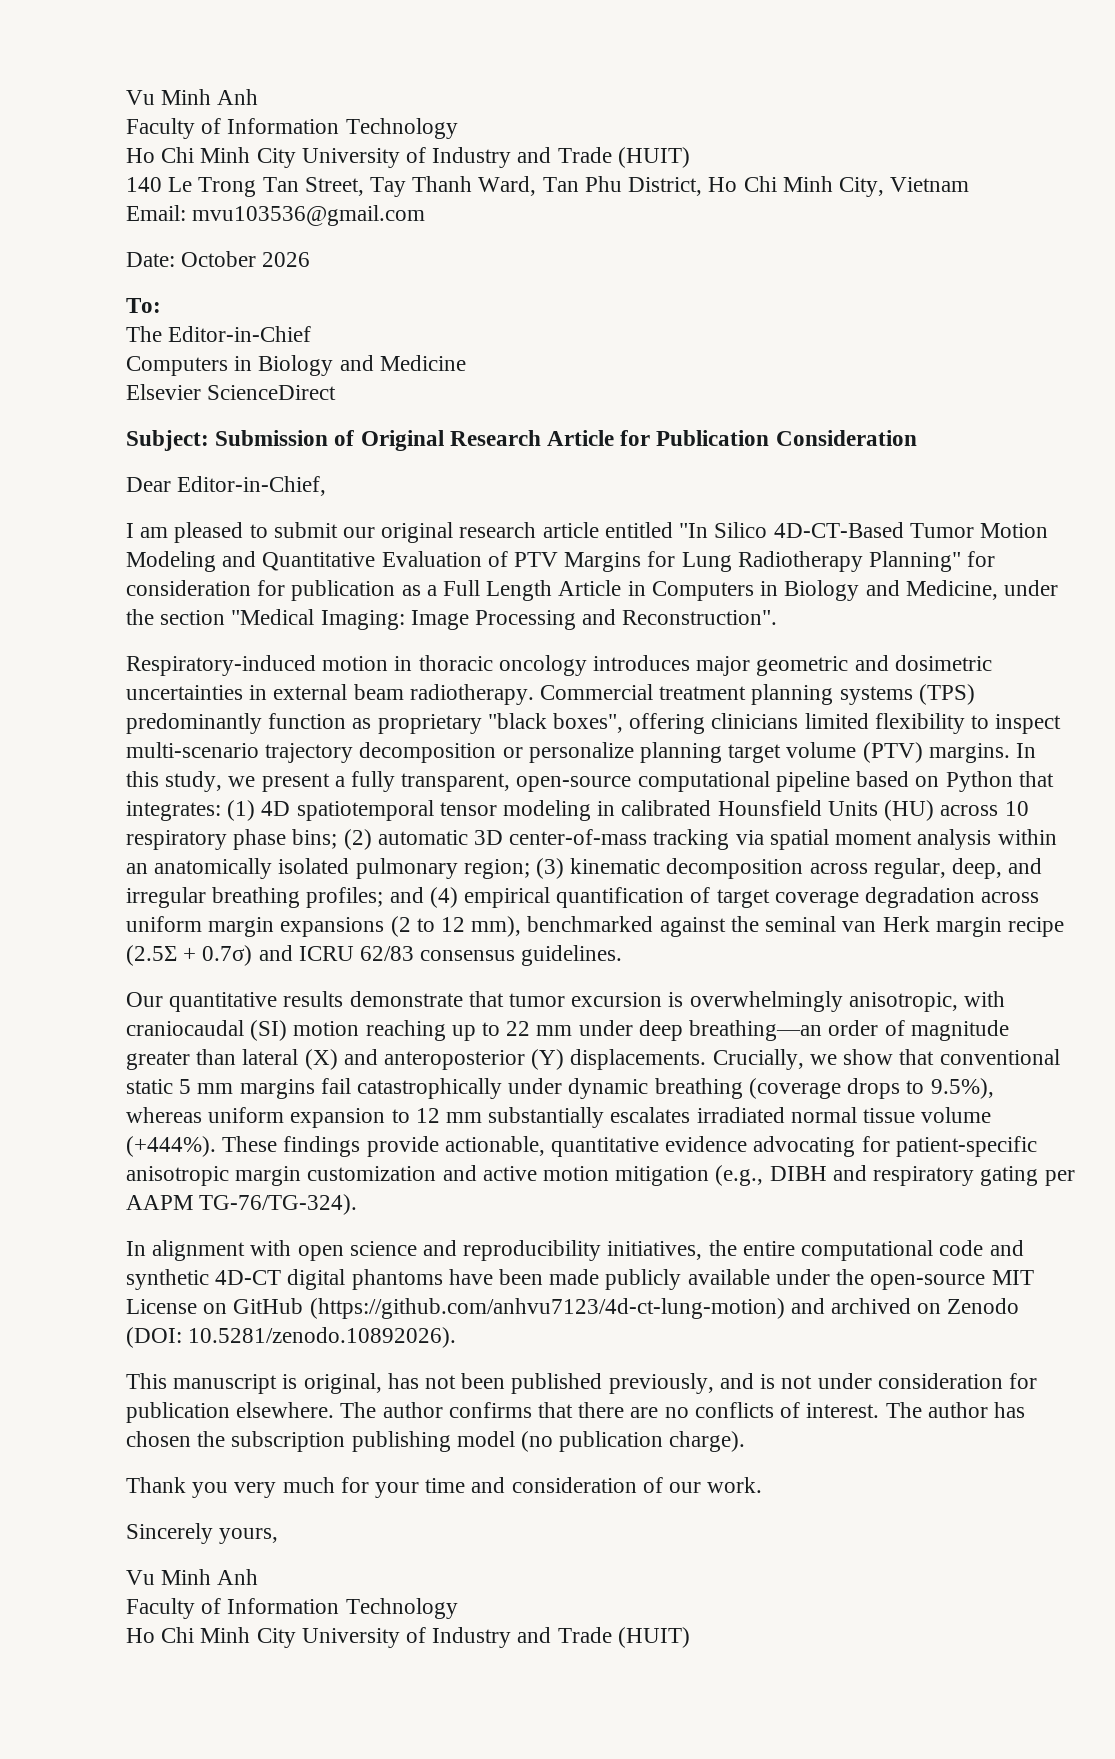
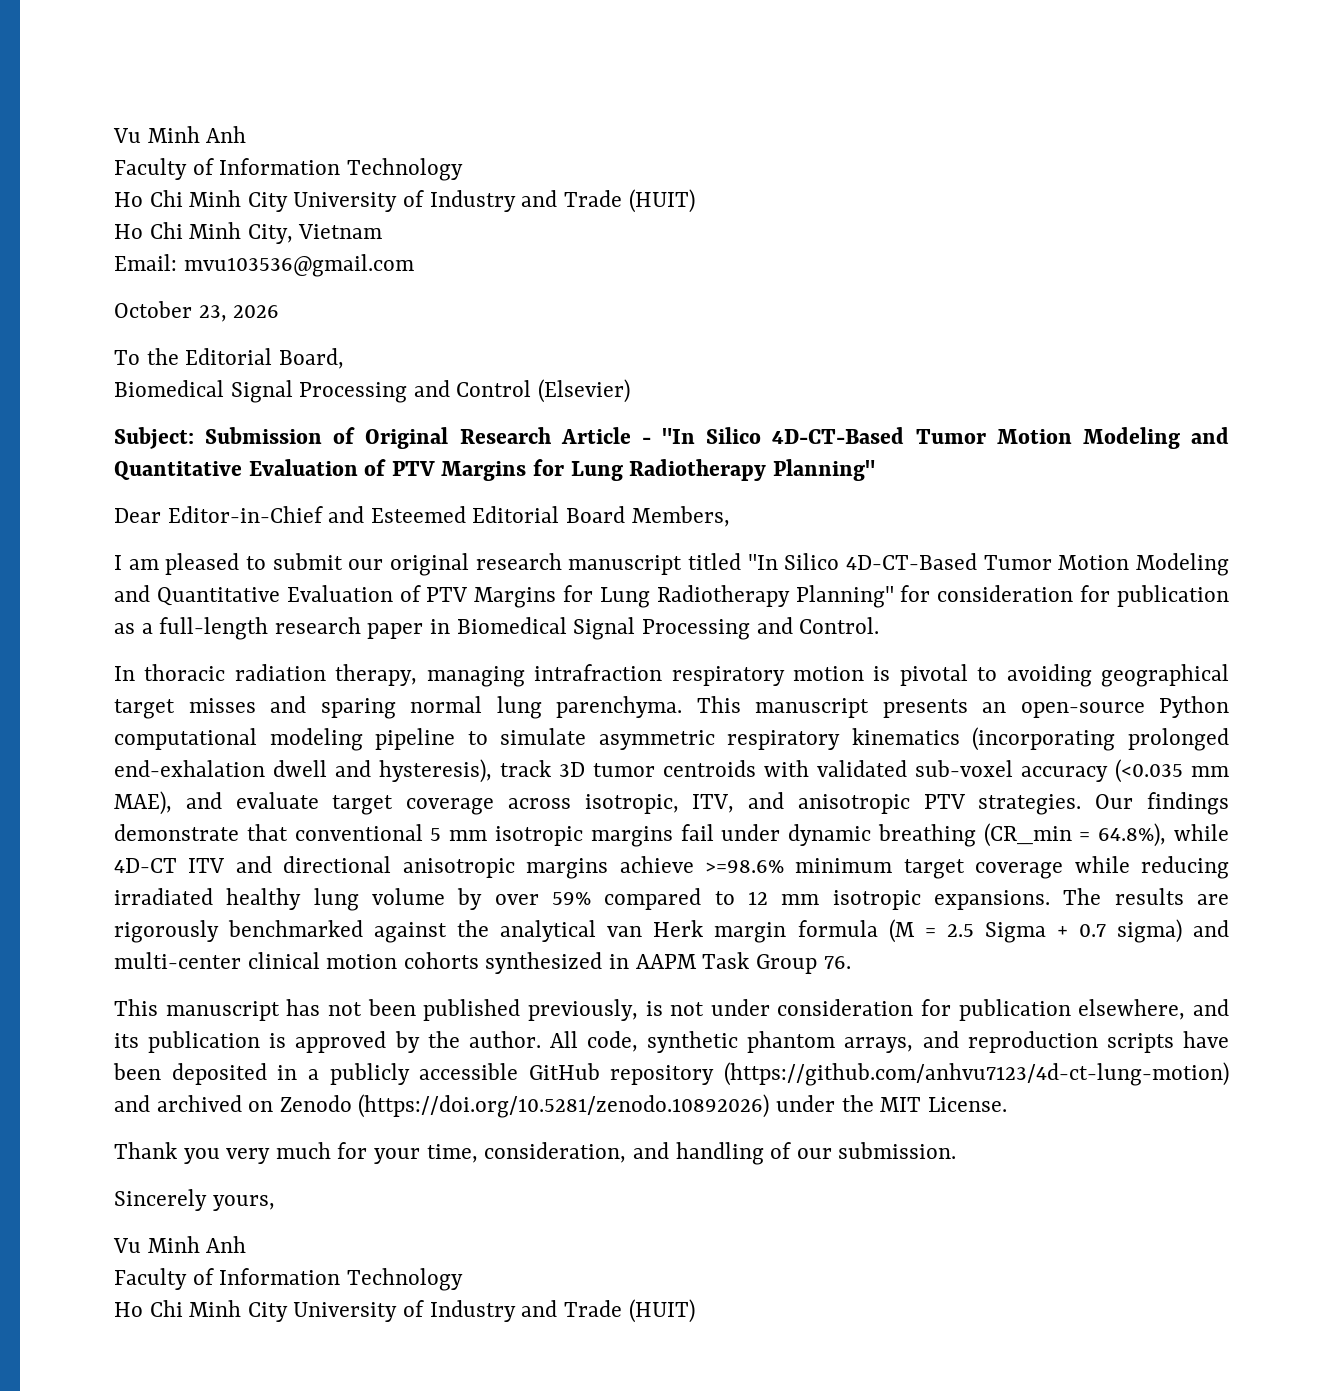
[126,176,703,197] 140 Le Trong Tan Street, Tay Thanh Ward, Tan Phu District, -> (695, 201) none
[126,251,257,267] Date: October -> [114,301,227,322] October 23,
[126,298,161,313] [126,326,312,342] [126,355,466,376] [126,384,337,400] To: // The Editor-in-Chief // Computers in Biology and Medicine // Elsevier ScienceDirect -> [114,348,344,369] [114,379,631,403] To the Editorial Board, // Biomedical Signal Processing and Control (Elsevier)
[620,430,917,446] [126,476,327,496] for Publication Consideration // Dear Editor-in-Chief, -> [641,427,1230,449] [114,459,875,481] [114,506,730,527] - "In Silico 4D-CT-Based Tumor Motion Modeling and Quantitative Evaluation of PTV Margins for Lung Radiotherapy Planning" // Dear Editor-in-Chief and Esteemed Editorial Board Members,
[542,522,673,538] article entitled -> [568,553,742,575] manuscript titled
[443,580,1058,601] [126,609,778,630] [126,655,992,676] [126,684,975,705] [126,713,1062,734] [126,742,1037,763] [126,771,1054,792] [126,800,1029,821] [126,829,1057,850] [126,858,1043,879] [126,887,1040,908] [126,916,522,937] Full Length Article in Computers in Biology and Medicine, under the section "Medical Imaging: Image Processing and Reconstruction". // Respiratory-induced motion in thoracic oncology introduces major geometric and dosimetric uncertainties in external beam radiotherapy. Commercial treatment planning systems (TPS) predominantly function as proprietary "black boxes", offering clinicians limited flexibility to inspect multi-scenario trajectory decomposition or personalize planning target volume (PTV) margins. In this study, we present a fully transparent, open-source computational pipeline based on Python that integrates: (1) 4D spatiotemporal tensor modeling in calibrated Hounsfield Units (HU) across 10 respiratory phase bins; (2) automatic 3D center-of-mass tracking via spatial moment analysis within an anatomically isolated pulmonary region; (3) kinematic decomposition across regular, deep, and irregular breathing profiles; and (4) empirical quantification of target coverage degradation across uniform margin expansions (2 to 12 mm), -> [159,617,880,640] [114,664,1229,687] [114,696,1229,719] [114,727,1229,751] [114,759,1229,783] [114,791,1229,815] [114,823,1230,847] [114,856,1229,879] [114,888,1230,911] [114,920,219,943] full-length research paper in Biomedical Signal Processing and Control. // In thoracic radiation therapy, managing intrafraction respiratory motion is pivotal to avoiding geographical target misses and sparing normal lung parenchyma. This manuscript presents an open-source Python computational modeling pipeline to simulate asymmetric respiratory kinematics (incorporating prolonged end-exhalation dwell and hysteresis), track 3D tumor centroids with validated sub-voxel accuracy (<0.035 mm MAE), and evaluate target coverage across isotropic, ITV, and anisotropic PTV strategies. Our findings demonstrate that conventional 5 mm isotropic margins fail under dynamic breathing (CR_min = 64.8%), while 4D-CT ITV and directional anisotropic margins achieve >=98.6% minimum target coverage while reducing irradiated healthy lung volume by over 59% compared to 12 mm isotropic expansions. The results are rigorously
[765,916,837,932] seminal -> [500,920,597,942] analytical
[1007,917,1064,937] [126,945,623,966] [126,991,1006,1012] [126,1020,1009,1041] [126,1049,1060,1070] [126,1078,994,1099] [126,1107,992,1128] [126,1136,1037,1157] [126,1165,1075,1186] [126,1194,358,1215] [126,1240,1024,1261] [126,1269,1034,1290] [126,1298,1020,1319] [126,1327,457,1348] [126,1373,382,1394] recipe (2.5Σ + 0.7σ) and ICRU 62/83 consensus guidelines. // Our quantitative results demonstrate that tumor excursion is overwhelmingly anisotropic, with craniocaudal (SI) motion reaching up to 22 mm under deep breathing—an order of magnitude greater than lateral (X) and anteroposterior (Y) displacements. Crucially, we show that conventional static 5 mm margins fail catastrophically under dynamic breathing (coverage drops to 9.5%), whereas uniform expansion to 12 mm substantially escalates irradiated normal tissue volume (+444%). These findings provide actionable, quantitative evidence advocating for patient-specific anisotropic margin customization and active motion mitigation (e.g., DIBH and respiratory gating per AAPM TG-76/TG-324). // In alignment with open science and reproducibility initiatives, the entire computational code and synthetic 4D-CT digital phantoms have been made publicly available under the open-source MIT License on GitHub (https://github.com/anhvu7123/4d-ct-lung-motion) and archived on Zenodo (DOI: 10.5281/zenodo.10892026). // This manuscript is original, -> [797,919,1229,943] [114,952,851,974] [114,999,280,1021] formula (M = 2.5 Sigma + 0.7 sigma) and multi-center clinical motion cohorts synthesized in AAPM Task Group 76. // This manuscript
[719,1373,754,1389] and -> (638, 1010) none
[236,1402,1025,1418] [126,1431,746,1452] elsewhere. The author confirms that there are no conflicts of interest. The author has chosen the subscription publishing model (no publication charge). -> [1078,999,1229,1020] [114,1031,1229,1053] [113,1062,1229,1086] [114,1094,1007,1118] elsewhere, and its publication is approved by the author. All code, synthetic phantom arrays, and reproduction scripts have been deposited in a publicly accessible GitHub repository (https://github.com/anhvu7123/4d-ct-lung-motion) and archived on Zenodo (https://doi.org/10.5281/zenodo.10892026) under the MIT License.
[425,1477,637,1493] time and consideration -> [426,1142,764,1165] time, consideration, and handling
[707,1477,763,1493] work. -> [838,1142,957,1159] submission.

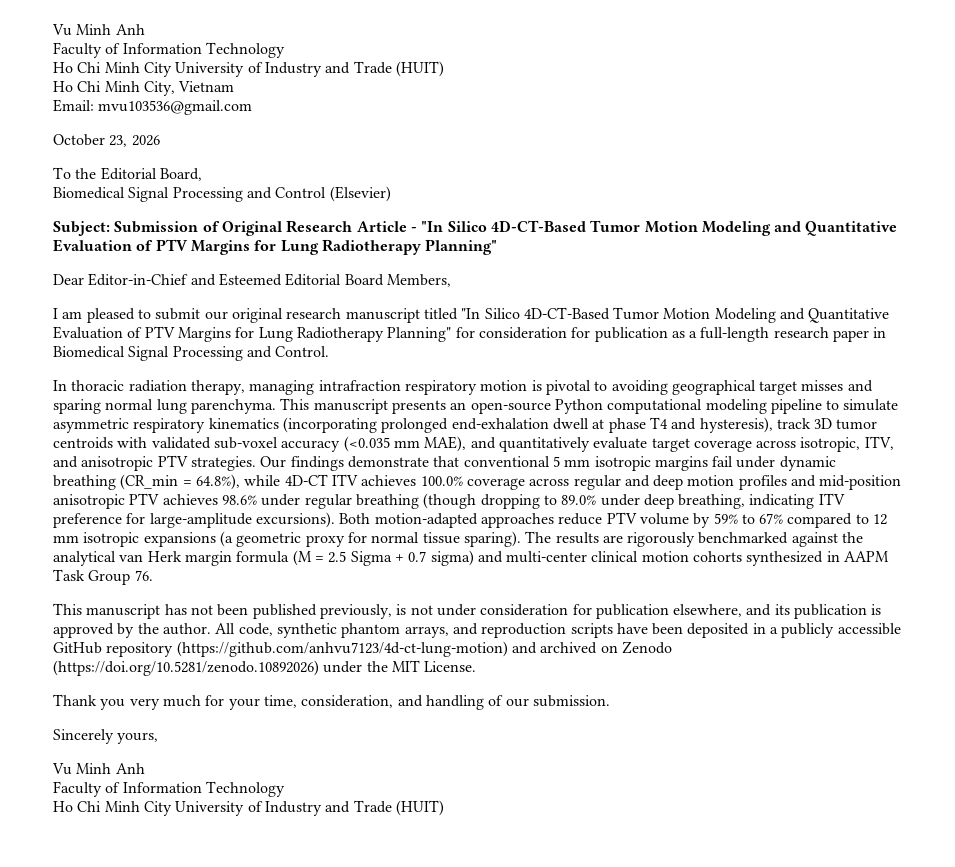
(327, 768) none -> [592,417,668,433] at phase T4
(222, 800) none -> [498,437,590,452] quantitatively
[235,856,1229,879] [114,888,591,911] and directional anisotropic margins achieve >=98.6% minimum target coverage while reducing irradiated healthy lung volume by over 59% -> [361,475,902,490] [53,493,845,509] [53,512,784,528] achieves 100.0% coverage across regular and deep motion profiles and mid-position anisotropic PTV achieves 98.6% under regular breathing (though dropping to 89.0% under deep breathing, indicating ITV preference for large-amplitude excursions). Both motion-adapted approaches reduce PTV volume by 59% to 67%
[934,890,1050,910] expansions. -> [143,531,521,547] expansions (a geometric proxy for normal tissue sparing).

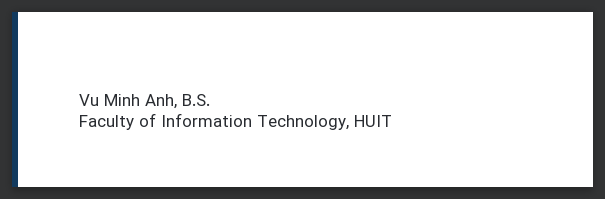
[52,24,145,36] [53,42,285,58] [53,61,444,77] [53,81,235,96] [53,99,253,115] [53,134,160,147] [53,167,202,181] [53,186,391,202] [53,220,898,236] [53,239,498,255] [53,273,451,287] [53,307,890,323] [53,326,887,342] [53,346,330,361] [53,380,873,395] [53,398,899,414] [53,417,878,433] [53,436,894,452] [53,455,836,471] [53,474,902,490] [53,493,845,509] [53,512,888,528] [53,531,864,547] [53,550,890,566] [53,569,153,585] [53,603,882,619] [53,623,901,638] [53,641,672,657] [53,660,477,676] [53,694,610,710] [53,729,159,744] [52,763,145,775] [53,781,285,797] [53,800,444,816] Vu Minh Anh // Faculty of Information Technology // Ho Chi Minh City University of Industry and Trade (HUIT) // Ho Chi Minh City, Vietnam // Email: mvu103536@gmail.com // October 23, 2026 // To the Editorial Board, // Biomedical Signal Processing and Control (Elsevier) // Subject: Submission of Original Research Article - "In Silico 4D-CT-Based Tumor Motion Modeling and Quantitative Evaluation of PTV Margins for Lung Radiotherapy Planning" // Dear Editor-in-Chief and Esteemed Editorial Board Members, // I am pleased to submit our original research manuscript titled "In Silico 4D-CT-Based Tumor Motion Modeling and Quantitative Evaluation of PTV Margins for Lung Radiotherapy Planning" for consideration for publication as a full-length research paper in Biomedical Signal Processing and Control. // In thoracic radiation therapy, managing intrafraction respiratory motion is pivotal to avoiding geographical target misses and sparing normal lung parenchyma. This manuscript presents an open-source Python computational modeling pipeline to simulate asymmetric respiratory kinematics (incorporating prolonged end-exhalation dwell at phase T4 and hysteresis), track 3D tumor centroids with validated sub-voxel accuracy (<0.035 mm MAE), and quantitatively evaluate target coverage across isotropic, ITV, and anisotropic PTV strategies. Our findings demonstrate that conventional 5 mm isotropic margins fail under dynamic breathing (CR_min = 64.8%), while 4D-CT ITV achieves 100.0% coverage across regular and deep motion profiles and mid-position anisotropic PTV achieves 98.6% under regular breathing (though dropping to 89.0% under deep breathing, indicating ITV preference for large-amplitude excursions). Both motion-adapted approaches reduce PTV volume by 59% to 67% compared to 12 mm isotropic expansions (a geometric proxy for normal tissue sparing). The results are rigorously benchmarked against the analytical van Herk margin formula (M = 2.5 Sigma + 0.7 sigma) and multi-center clinical motion cohorts synthesized in AAPM Task Group 76. // This manuscript has not been published previously, is not under consideration for publication elsewhere, and its publication is approved by the author. All code, synthetic phantom arrays, and reproduction scripts have been deposited in a publicly accessible GitHub repository (https://github.com/anhvu7123/4d-ct-lung-motion) and archived on Zenodo (https://doi.org/10.5281/zenodo.10892026) under the MIT License. // Thank you very much for your time, consideration, and handling of our submission. // Sincerely yours, // Vu Minh Anh // Faculty of Information Technology // Ho Chi Minh City University of Industry and Trade (HUIT) -> [79,94,210,109] [79,113,392,130] Vu Minh Anh, B.S. // Faculty of Information Technology, HUIT

